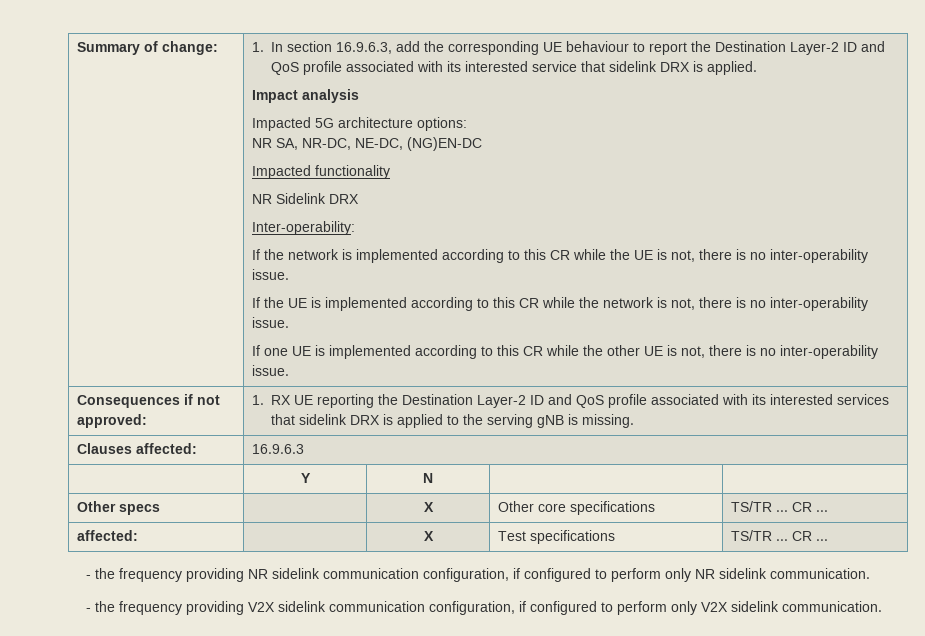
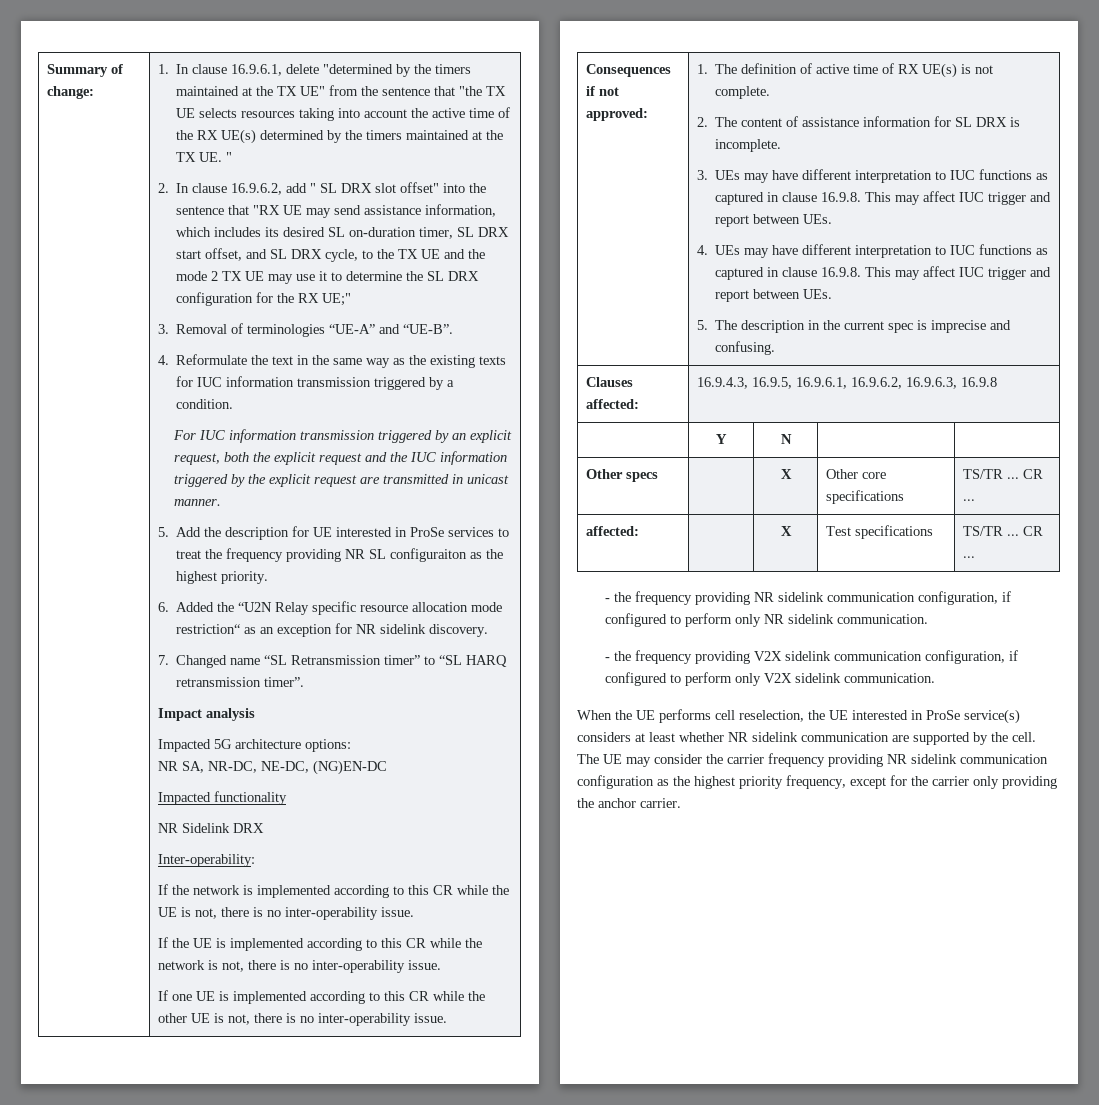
[286,41,885,55] [270,61,757,75] section 16.9.6.3, add the corresponding UE behaviour to report the Destination Layer-2 ID and QoS profile associated with its interested service that sidelink DRX is applied. -> [191,64,471,77] [175,85,506,96] [175,107,510,121] [175,129,503,144] [175,152,232,162] [157,182,486,195] [175,204,496,218] [175,227,509,239] [175,248,485,262] [175,271,479,284] [175,292,351,306] [157,323,453,337] [157,354,506,368] [175,376,454,390] [175,399,233,409] [173,429,513,443] [174,451,508,465] [174,474,510,487] [174,499,222,506] [157,526,509,540] [175,548,503,562] [175,571,268,584] [157,601,502,615] [175,623,488,637] [157,655,507,668] [175,677,304,687] clause 16.9.6.1, delete "determined by the timers maintained at the TX UE" from the sentence that "the TX UE selects resources taking into account the active time of the RX UE(s) determined by the timers maintained at the TX UE. " // 2. In clause 16.9.6.2, add " SL DRX slot offset" into the sentence that "RX UE may send assistance information, which includes its desired SL on-duration timer, SL DRX start offset, and SL DRX cycle, to the TX UE and the mode 2 TX UE may use it to determine the SL DRX configuration for the RX UE;" // 3. Removal of terminologies “UE-A” and “UE-B”. // 4. Reformulate the text in the same way as the existing texts for IUC information transmission triggered by a condition. // For IUC information transmission triggered by an explicit request, both the explicit request and the IUC information triggered by the explicit request are transmitted in unicast manner. // 5. Add the description for UE interested in ProSe services to treat the frequency providing NR SL configuraiton as the highest priority. // 6. Added the “U2N Relay specific resource allocation mode restriction“ as an exception for NR sidelink discovery. // 7. Changed name “SL Retransmission timer” to “SL HARQ retransmission timer”.
[270,394,889,408] [270,414,634,428] [76,443,197,454] [251,444,304,454] RX UE reporting the Destination Layer-2 ID and QoS profile associated with its interested services that sidelink DRX is applied to the serving gNB is missing. // Clauses affected: | 16.9.6.3 -> [714,63,993,78] [714,86,770,99] [696,116,1020,127] [714,139,781,152] [696,169,1048,183] [714,191,1051,205] [714,214,832,227] [696,244,1048,258] [714,266,1051,280] [714,289,832,302] [696,320,1011,333] [714,341,775,355] [585,377,633,387] [585,399,639,409] [696,377,997,389] The definition of active time of RX UE(s) is not complete. // 2. The content of assistance information for SL DRX is incomplete. // 3. UEs may have different interpretation to IUC functions as captured in clause 16.9.8. This may affect IUC trigger and report between UEs. // 4. UEs may have different interpretation to IUC functions as captured in clause 16.9.8. This may affect IUC trigger and report between UEs. // 5. The description in the current spec is imprecise and confusing. // Clauses affected: | 16.9.4.3, 16.9.5, 16.9.6.1, 16.9.6.2, 16.9.6.3, 16.9.8
(882, 606) none -> [577,709,1020,724] [577,732,1036,745] [577,753,1048,767] [577,775,1057,789] [577,798,681,808] // When the UE performs cell reselection, the UE interested in ProSe service(s) considers at least whether NR sidelink communication are supported by the cell. The UE may consider the carrier frequency providing NR sidelink communication configuration as the highest priority frequency, except for the carrier only providing the anchor carrier.

